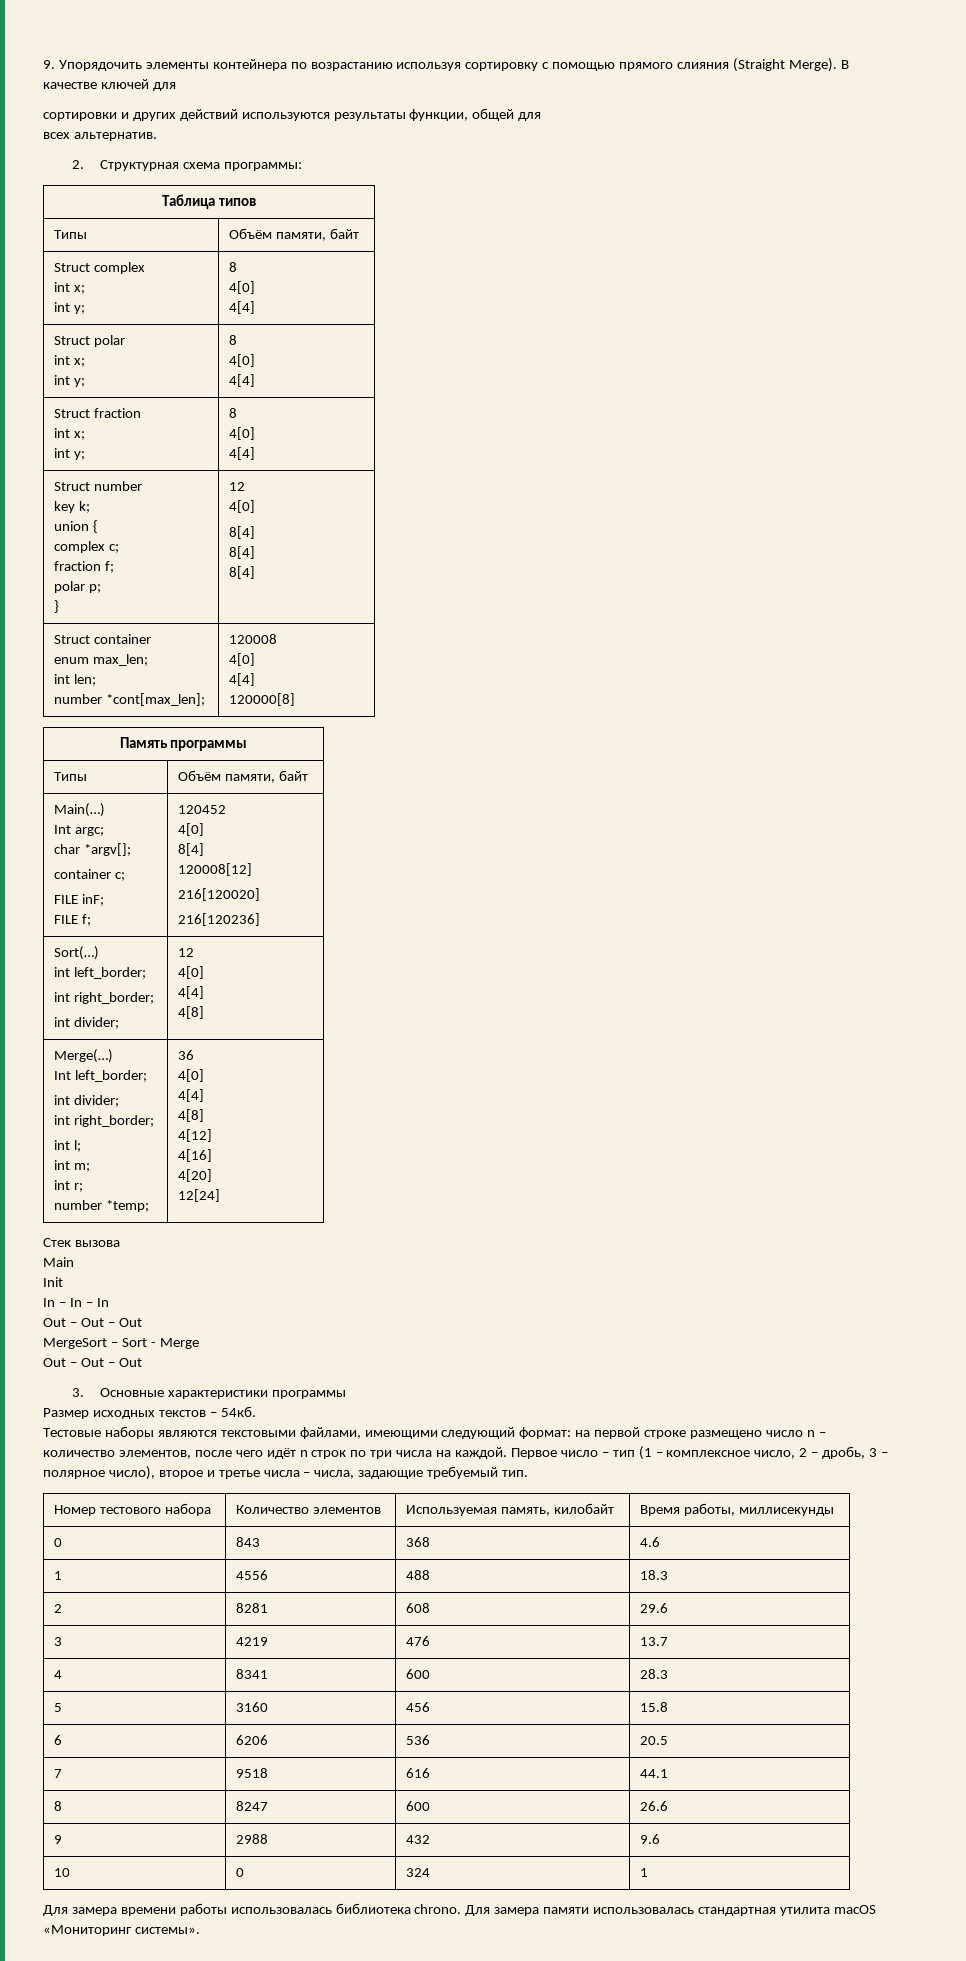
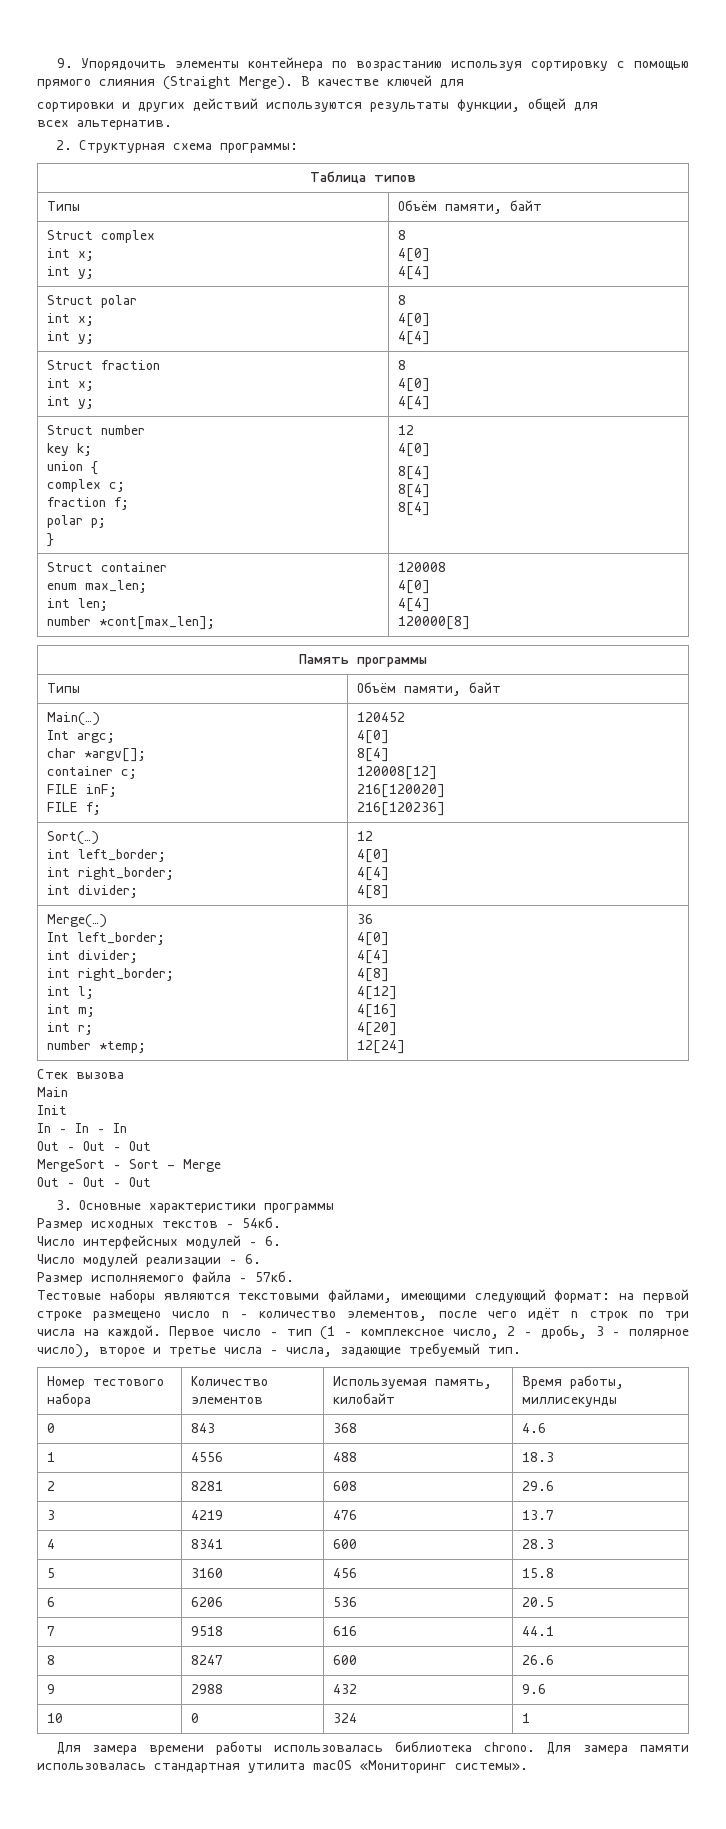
(256, 1411) none -> [37,1235,281,1249] [37,1253,261,1267] [37,1271,294,1285] // Число интерфейсных модулей – 6. // Число модулей реализации – 6. // Размер исполняемого файла – 57кб.

